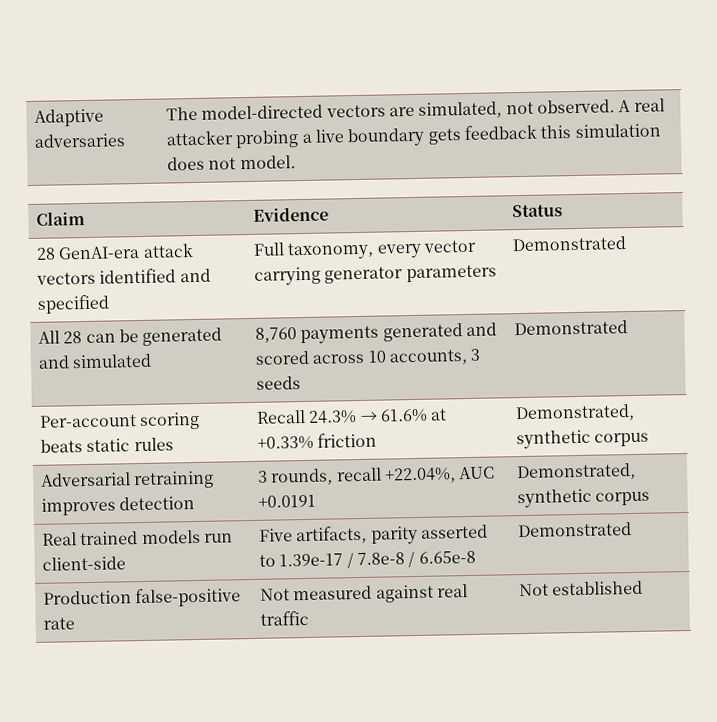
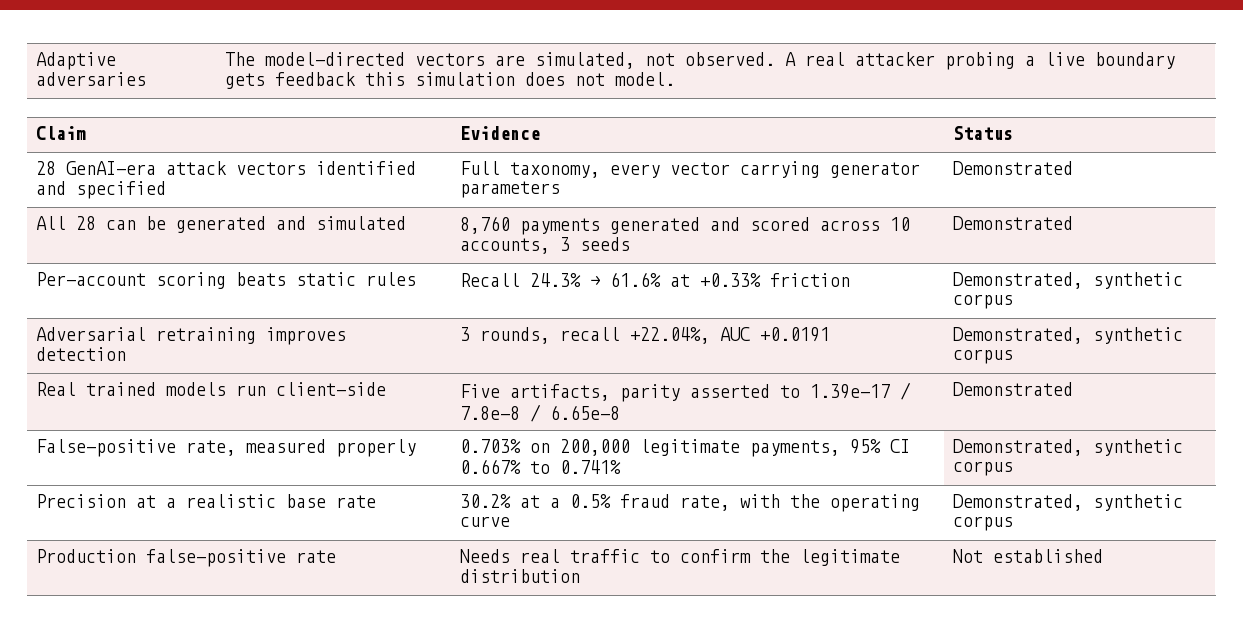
(633, 530) none -> [36,439,417,457] [460,439,911,457] [460,459,622,474] [953,439,1184,456] [953,461,1014,476] [36,494,377,508] [460,494,921,512] [460,516,511,527] [953,494,1184,511] [953,516,1014,531] // False-positive rate, measured properly | 0.703% on 200,000 legitimate payments, 95% CI 0.667% to 0.741% | Demonstrated, synthetic corpus // Precision at a realistic base rate | 30.2% at a 0.5% fraud rate, with the operating curve | Demonstrated, synthetic corpus
[260,584,434,603] Not measured against -> [460,549,511,563] Needs
(310, 618) none -> [650,549,901,566] [460,569,581,583] to confirm the legitimate distribution

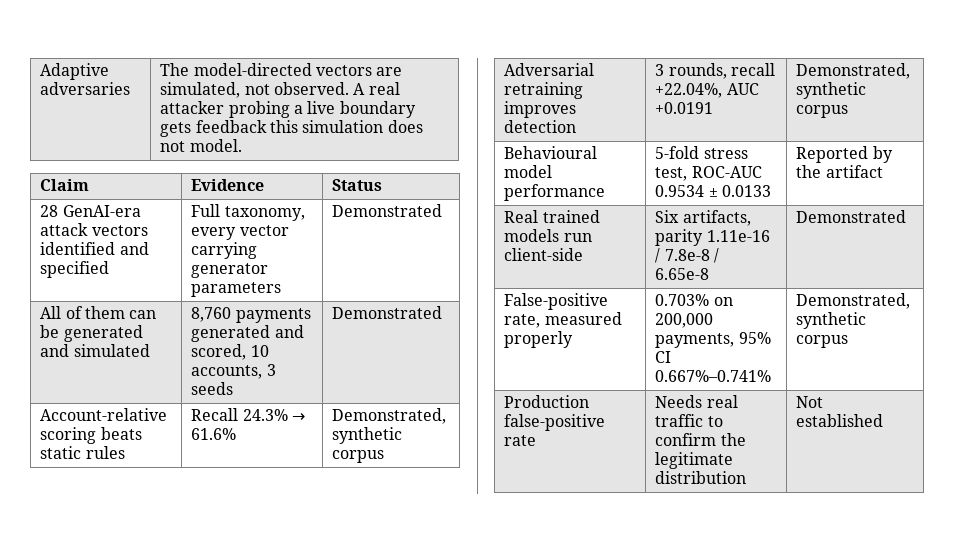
[76,216,97,230] 28 -> [65,306,125,319] of them
[750,217,881,231] scored across -> [191,344,247,360] scored,
[36,272,147,286] Per-account -> [40,408,168,421] Account-relative
[670,273,851,287] at +0.33% friction -> (237, 434) none
(1014, 356) none -> [504,146,598,159] [504,165,553,178] [504,184,606,201] [655,146,748,159] [655,166,762,181] [655,185,771,197] [796,146,893,163] [796,165,883,178] // Behavioural model performance | 5-fold stress test, ROC-AUC 0.9534 ± 0.0133 | Reported by the artifact
[460,384,501,398] Five -> [655,210,680,223] Six
[690,384,891,399] asserted to 1.39e-17 -> [706,230,770,242] 1.11e-16
[640,439,741,456] legitimate -> (714, 320) none
[460,459,622,474] [953,439,1184,456] [953,461,1014,476] [36,494,377,508] [460,494,921,512] [460,516,511,527] 0.667% to 0.741% | Demonstrated, synthetic corpus // Precision at a realistic base rate | 30.2% at a 0.5% fraud rate, with the operating curve -> [655,370,772,382] 0.667%–0.741%

